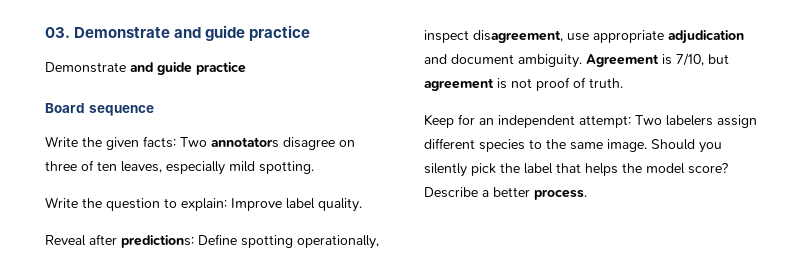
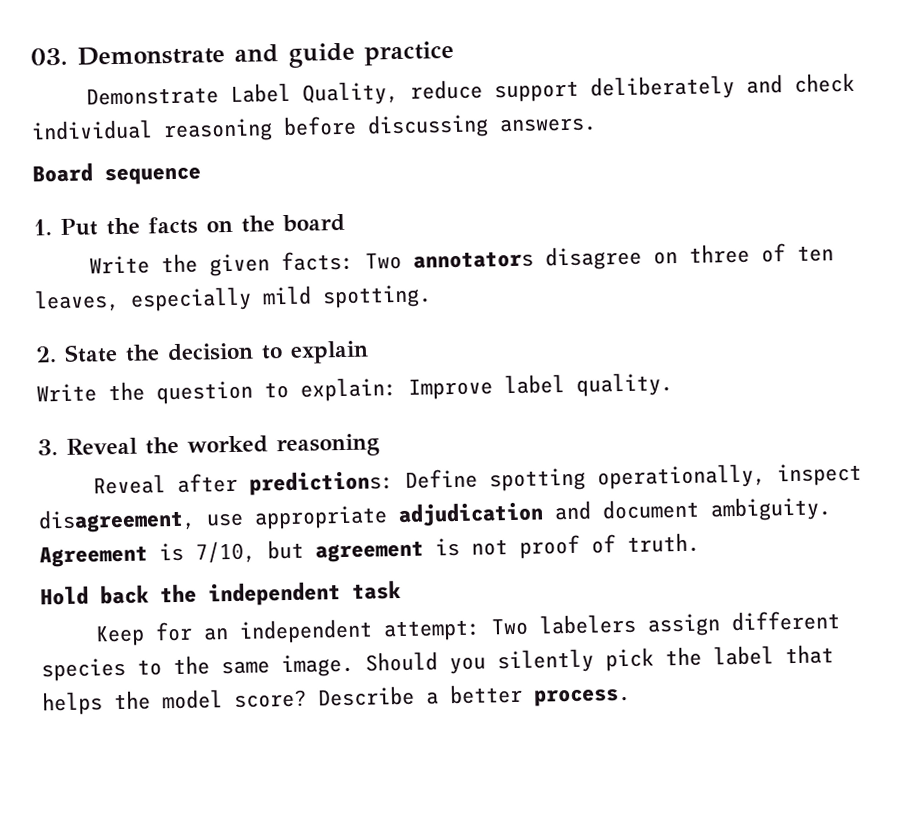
[130,62,246,75] [45,103,154,116] and guide practice // Board sequence -> [230,72,856,106] [31,113,597,143] [32,162,201,186] [33,213,345,236] Label Quality, reduce support deliberately and check individual reasoning before discussing answers. // Board sequence // 1. Put the facts on the board
(314, 167) none -> [35,340,369,364] // 2. State the decision to explain
(362, 205) none -> [37,433,380,458] // 3. Reveal the worked reasoning
(623, 83) none -> [40,580,401,607] // Hold back the independent task

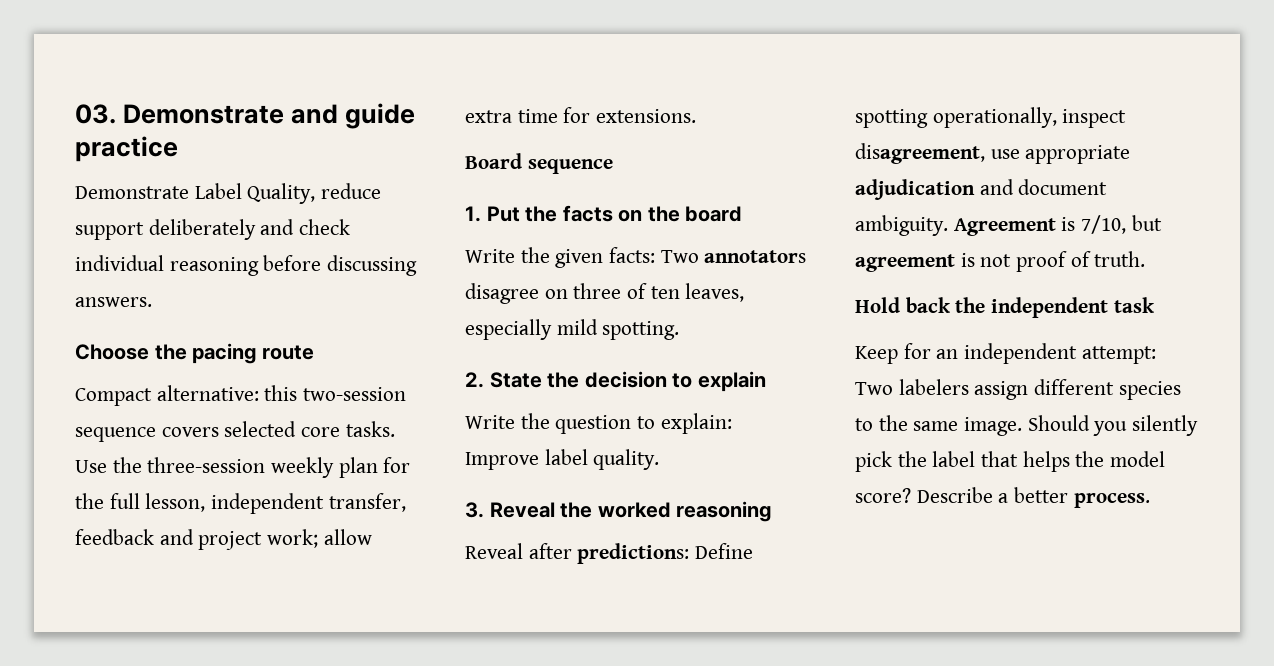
(597, 125) none -> [75,343,314,364] [75,385,407,406] [75,421,395,442] [75,457,411,478] [75,493,406,514] [75,529,372,550] [465,107,697,123] // Choose the pacing route // Compact alternative: this two-session sequence covers selected core tasks. Use the three-session weekly plan for the full lesson, independent transfer, feedback and project work; allow extra time for extensions.

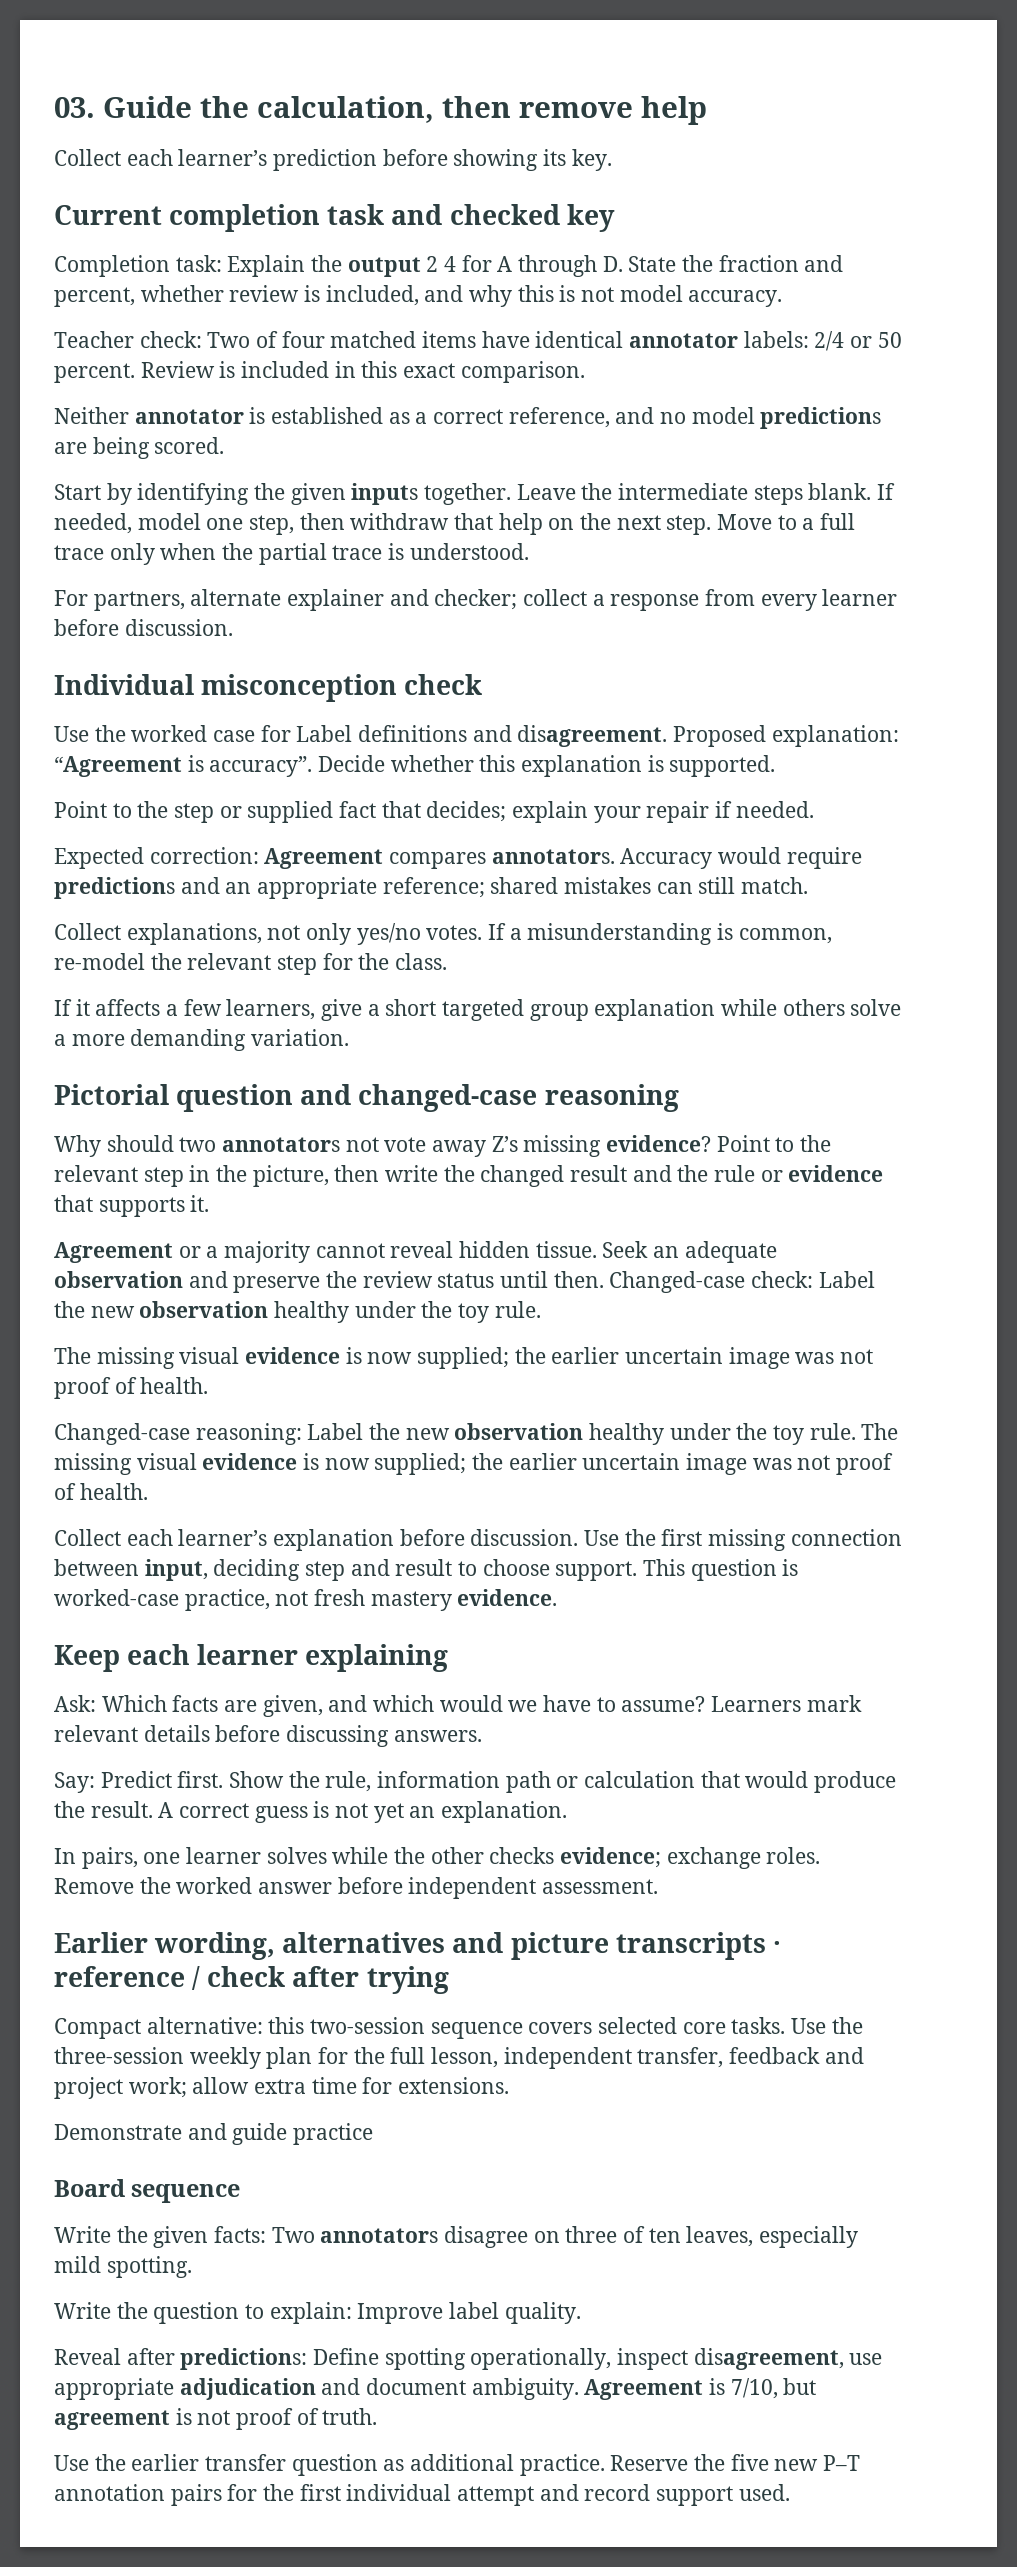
[123,103,416,129] [75,136,178,162] [75,183,382,204] [75,219,351,240] [75,255,418,276] [75,297,152,307] [75,343,314,364] Demonstrate and guide practice // Demonstrate Label Quality, reduce support deliberately and check individual reasoning before discussing answers. // Choose the pacing route -> [103,96,707,125] [54,149,612,171] [54,204,615,232] [54,255,844,277] [54,285,783,307] [54,331,902,351] [54,361,585,383] [54,407,882,429] [54,437,225,459] [54,483,896,505] [54,513,856,535] [54,543,529,565] [54,589,898,611] [54,619,233,636] [54,674,483,702] [54,725,899,747] [54,755,776,777] [54,801,814,823] [54,847,862,869] [54,877,809,899] [54,923,832,945] [54,953,448,975] [54,999,902,1021] [54,1029,350,1051] [54,1084,679,1112] [54,1135,832,1157] [54,1165,884,1187] [54,1195,210,1217] [54,1241,777,1263] [54,1271,875,1293] [54,1301,541,1323] [54,1347,874,1369] [54,1377,209,1399] [54,1423,899,1445] [54,1453,894,1475] [54,1483,148,1500] [54,1529,902,1551] [54,1559,799,1581] [54,1589,558,1611] [54,1644,449,1672] [54,1695,862,1717] [54,1725,482,1747] [54,1771,897,1793] [54,1801,568,1823] [54,1847,821,1869] [54,1877,659,1899] [54,1932,781,1960] [54,1966,449,1994] Guide the calculation, then remove help // Collect each learner’s prediction before showing its key. // Current completion task and checked key // Completion task: Explain the output 2 4 for A through D. State the fraction and percent, whether review is included, and why this is not model accuracy. // Teacher check: Two of four matched items have identical annotator labels: 2/4 or 50 percent. Review is included in this exact comparison. // Neither annotator is established as a correct reference, and no model predictions are being scored. // Start by identifying the given inputs together. Leave the intermediate steps blank. If needed, model one step, then withdraw that help on the next step. Move to a full trace only when the partial trace is understood. // For partners, alternate explainer and checker; collect a response from every learner before discussion. // Individual misconception check // Use the worked case for Label definitions and disagreement. Proposed explanation: “Agreement is accuracy”. Decide whether this explanation is supported. // Point to the step or supplied fact that decides; explain your repair if needed. // Expected correction: Agreement compares annotators. Accuracy would require predictions and an appropriate reference; shared mistakes can still match. // Collect explanations, not only yes/no votes. If a misunderstanding is common, re-model the relevant step for the class. // If it affects a few learners, give a short targeted group explanation while others solve a more demanding variation. // Pictorial question and changed-case reasoning // Why should two annotators not vote away Z’s missing evidence? Point to the relevant step in the picture, then write the changed result and the rule or evidence that supports it. // Agreement or a majority cannot reveal hidden tissue. Seek an adequate observation and preserve the review status until then. Changed-case check: Label the new observation healthy under the toy rule. // The missing visual evidence is now supplied; the earlier uncertain image was not proof of health. // Changed-case reasoning: Label the new observation healthy under the toy rule. The missing visual evidence is now supplied; the earlier uncertain image was not proof of health. // Collect each learner’s explanation before discussion. Use the first missing connection between input, deciding step and result to choose support. This question is worked-case practice, not fresh mastery evidence. // Keep each learner explaining // Ask: Which facts are given, and which would we have to assume? Learners mark relevant details before discussing answers. // Say: Predict first. Show the rule, information path or calculation that would produce the result. A correct guess is not yet an explanation. // In pairs, one learner solves while the other checks evidence; exchange roles. Remove the worked answer before independent assessment. // Earlier wording, alternatives and picture transcripts · reference / check after trying
[465,153,613,174] [465,205,743,222] Board sequence // 1. Put the facts on the board -> [54,2123,374,2145] [54,2179,241,2203] Demonstrate and guide practice // Board sequence
[465,371,766,392] // 2. State the decision to explain -> (192, 2267) none
[465,501,772,522] // 3. Reveal the worked reasoning -> (581, 2313) none
[855,297,1155,318] [855,343,1156,364] [855,379,1181,400] [855,415,1199,436] [855,451,1166,472] [855,487,1150,508] Hold back the independent task // Keep for an independent attempt: Two labelers assign different species to the same image. Should you silently pick the label that helps the model score? Describe a better process. -> [54,2454,861,2476] [54,2484,790,2506] Use the earlier transfer question as additional practice. Reserve the five new P–T annotation pairs for the first individual attempt and record support used.

